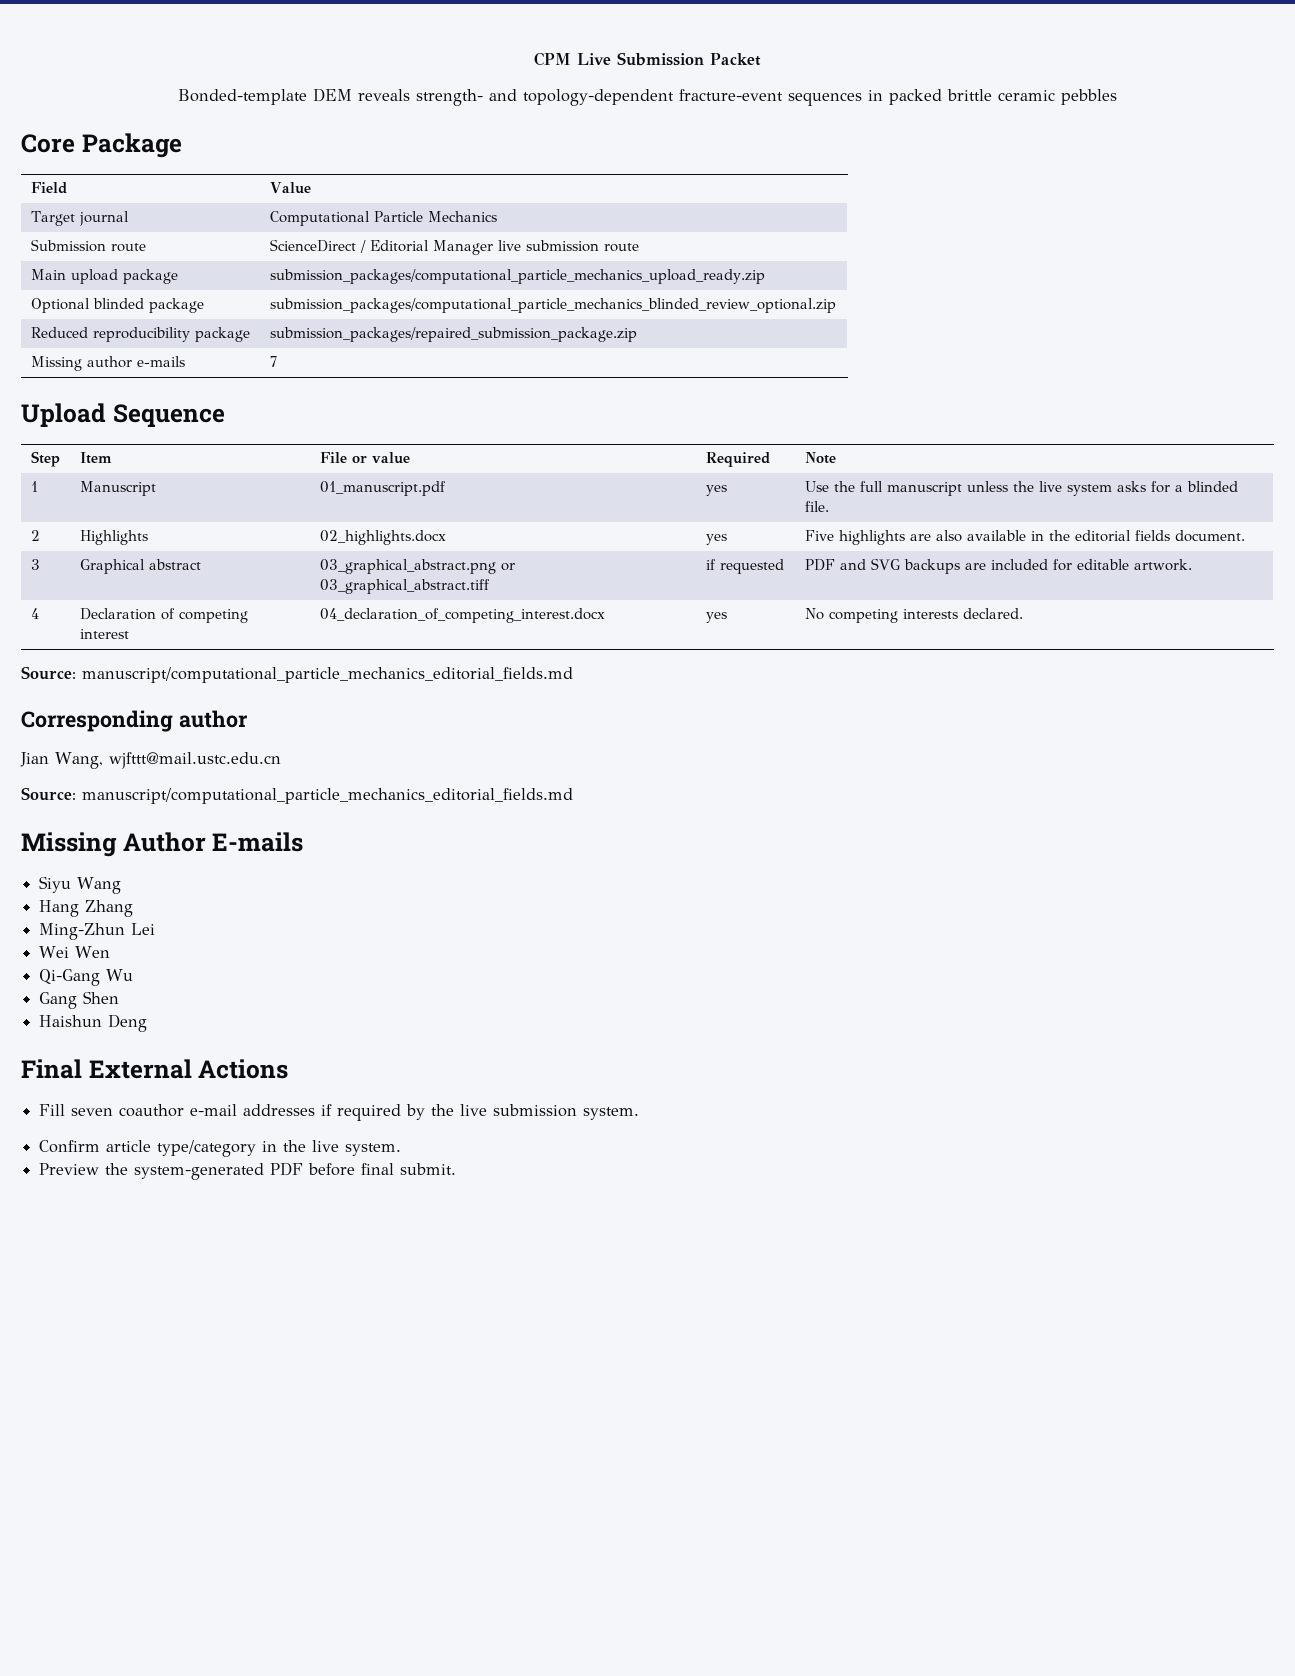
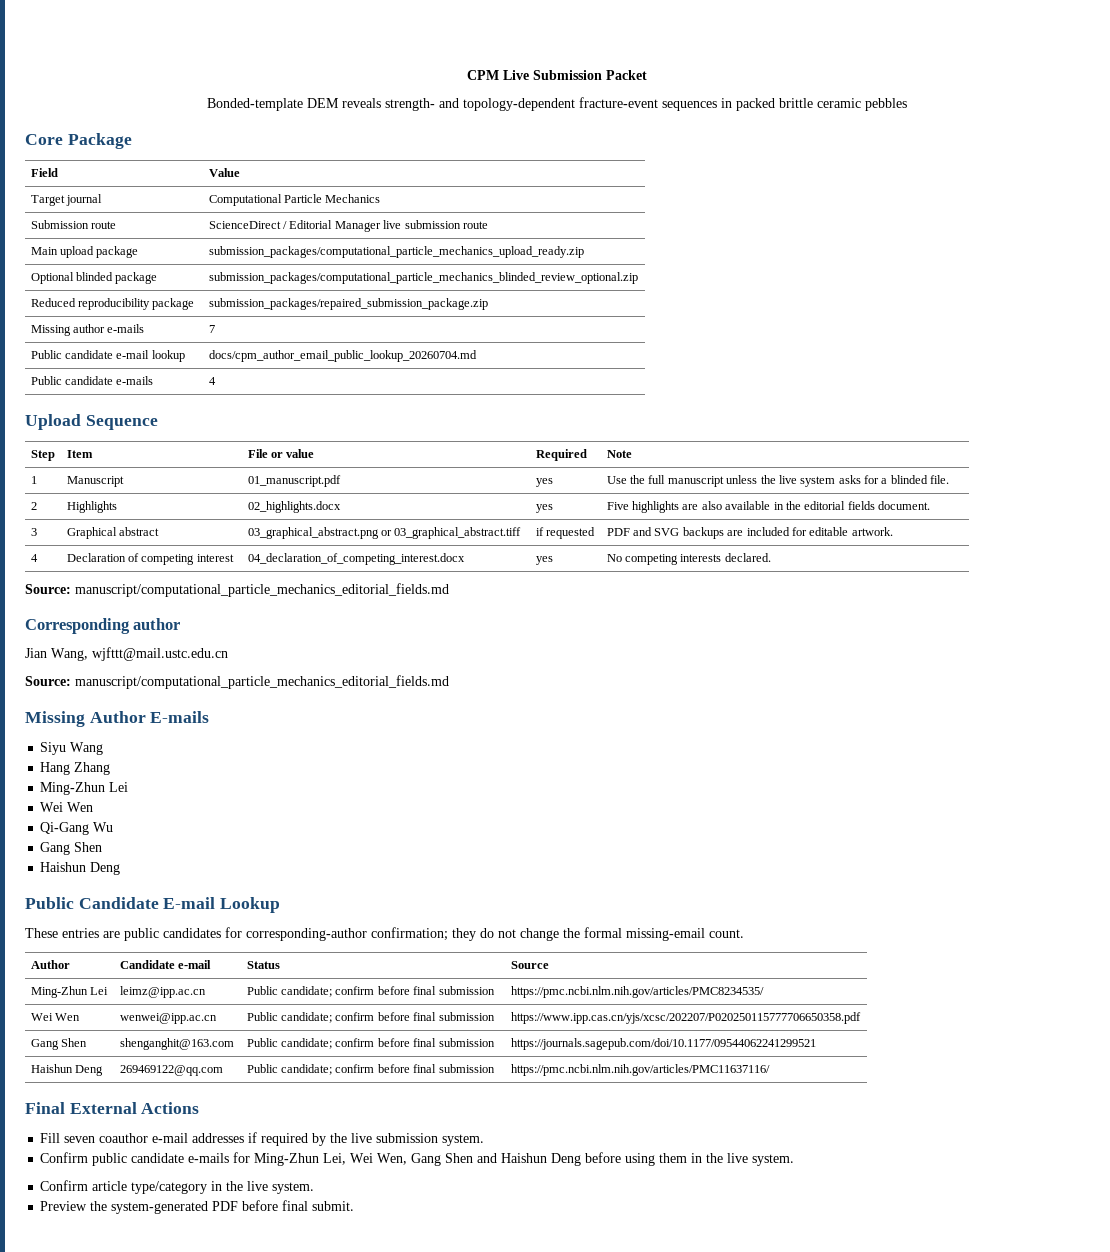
(277, 361) none -> [30,350,185,362] [208,350,477,362] [30,376,154,385] [208,377,216,385] // Public candidate e-mail lookup | docs/cpm_author_email_public_lookup_20260704.md // Public candidate e-mails | 4
(148, 1023) none -> [25,897,281,913] [25,927,744,941] [30,960,70,969] [119,960,212,969] [246,961,280,969] [510,961,549,969] [30,986,109,998] [119,986,206,998] [246,986,495,997] [510,986,764,998] [30,1013,81,1021] [119,1013,217,1024] [246,1012,495,1023] [510,1012,861,1024] [30,1038,88,1050] [119,1038,234,1050] [246,1038,495,1049] [510,1038,816,1050] [30,1064,104,1076] [119,1065,223,1076] [246,1064,495,1075] [510,1064,770,1076] // Public Candidate E-mail Lookup // These entries are public candidates for corresponding-author confirmation; they do not change the formal missing-email count. // Author | Candidate e-mail | Status | Source // Ming-Zhun Lei | leimz@ipp.ac.cn | Public candidate; confirm before final submission | https://pmc.ncbi.nlm.nih.gov/articles/PMC8234535/ // Wei Wen | wenwei@ipp.ac.cn | Public candidate; confirm before final submission | https://www.ipp.cas.cn/yjs/xcsc/202207/P020250115777706650358.pdf // Gang Shen | shenganghit@163.com | Public candidate; confirm before final submission | https://journals.sagepub.com/doi/10.1177/09544062241299521 // Haishun Deng | 269469122@qq.com | Public candidate; confirm before final submission | https://pmc.ncbi.nlm.nih.gov/articles/PMC11637116/
(640, 1113) none -> [40,1152,795,1166] // Confirm public candidate e-mails for Ming-Zhun Lei, Wei Wen, Gang Shen and Haishun Deng before using them in the live system.

